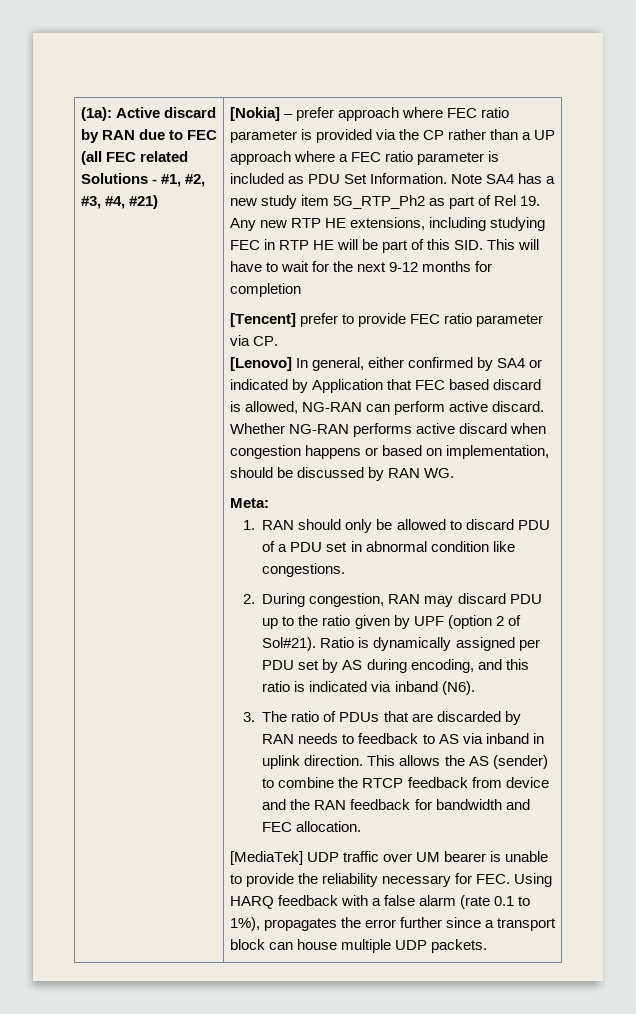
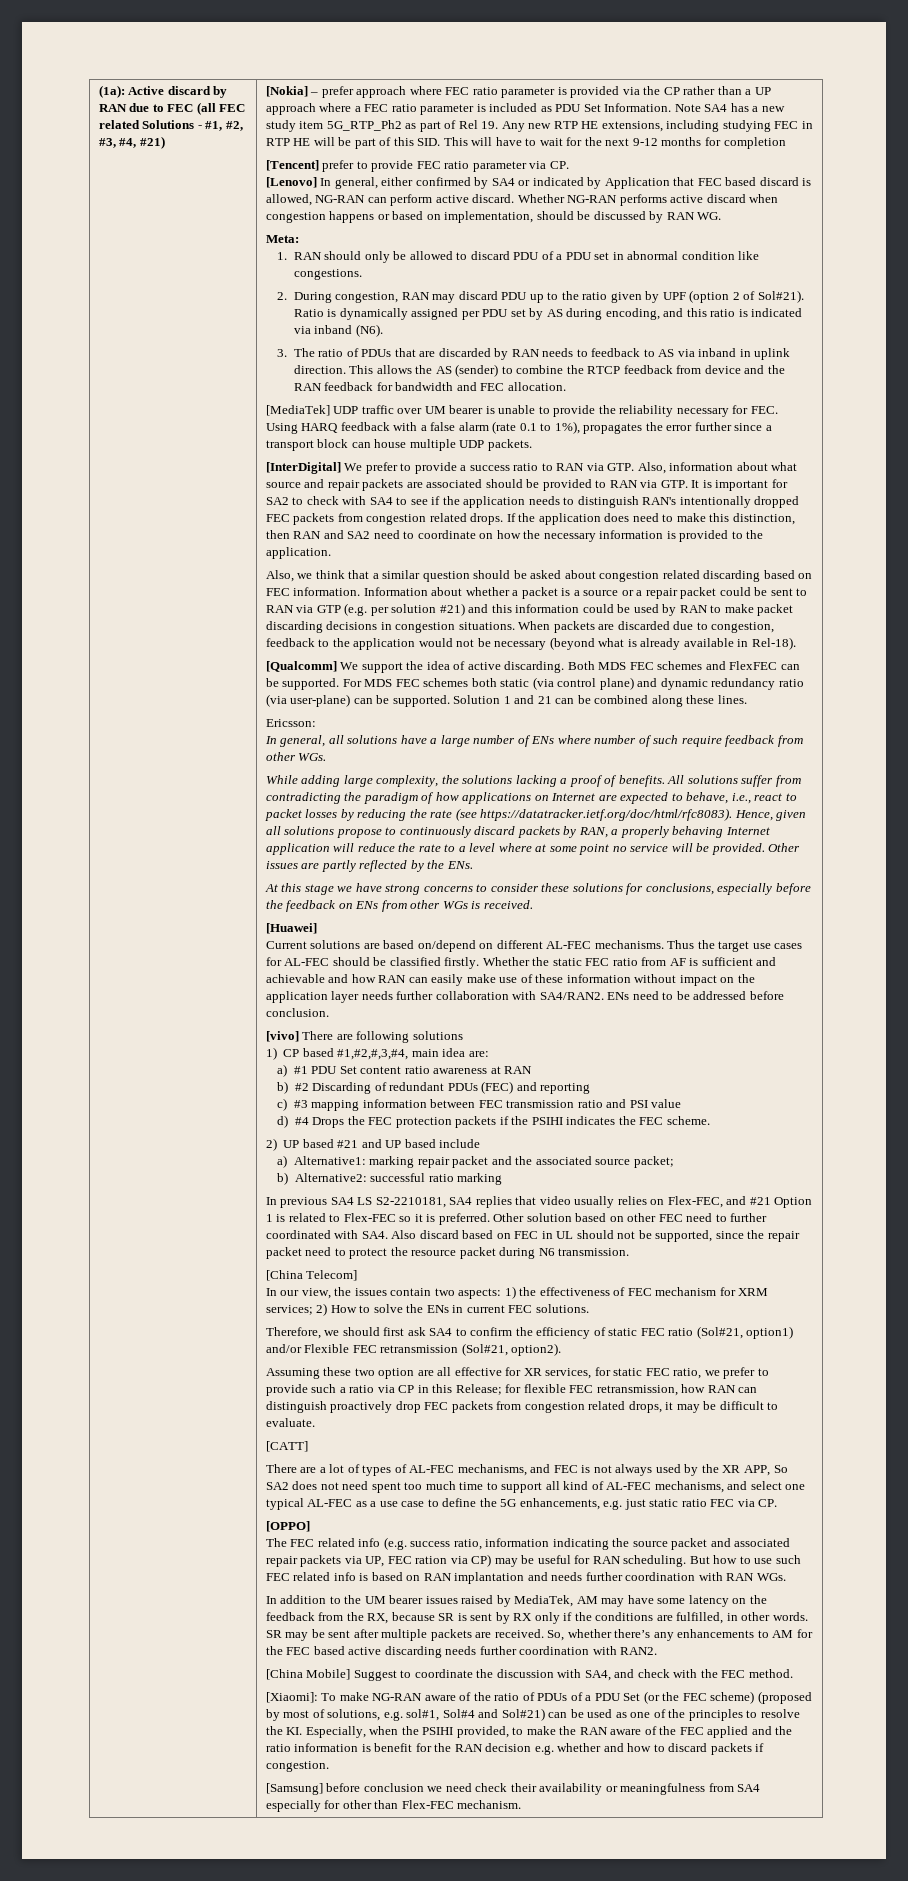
(488, 946) none -> [265,462,798,474] [265,479,788,491] [265,496,800,508] [265,513,795,525] [265,530,764,542] [265,547,331,559] [265,570,813,582] [265,587,808,599] [265,603,794,616] [265,621,775,633] [265,637,796,650] [265,661,800,673] [265,677,804,690] [265,694,747,707] [265,719,316,727] [264,735,803,747] [265,752,327,761] [265,775,801,787] [265,792,797,804] [264,808,807,821] [265,826,770,838] [265,843,801,855] [265,860,473,872] [264,883,811,895] [265,900,533,912] [265,923,317,934] [265,940,803,952] [265,957,777,969] [265,974,755,986] [265,991,784,1003] [265,1008,329,1017] [265,1031,463,1043] [265,1047,489,1060] [277,1064,533,1077] [277,1081,591,1094] [277,1098,682,1111] [277,1115,710,1128] [265,1138,481,1151] [277,1155,674,1168] [277,1172,503,1185] [265,1196,813,1208] [265,1213,768,1225] [265,1230,800,1242] [265,1247,630,1259] [265,1270,358,1281] [265,1286,769,1299] [265,1303,589,1316] [265,1326,794,1339] [265,1343,562,1356] [265,1367,769,1379] [265,1384,758,1396] [265,1401,779,1413] [265,1418,315,1427] [265,1441,308,1452] [265,1464,788,1476] [265,1481,806,1493] [265,1498,778,1510] [265,1521,310,1532] [265,1537,791,1550] [265,1554,801,1567] [265,1572,786,1584] [265,1595,767,1607] [265,1612,808,1624] [265,1629,813,1641] [265,1646,658,1658] [265,1669,793,1681] [265,1691,812,1704] [265,1708,800,1721] [265,1726,793,1738] [265,1743,765,1755] [265,1761,329,1772] [265,1783,761,1795] [265,1800,522,1812] // [InterDigital] We prefer to provide a success ratio to RAN via GTP. Also, information about what source and repair packets are associated should be provided to RAN via GTP. It is important for SA2 to check with SA4 to see if the application needs to distinguish RAN's intentionally dropped FEC packets from congestion related drops. If the application does need to make this distinction, then RAN and SA2 need to coordinate on how the necessary information is provided to the application. // Also, we think that a similar question should be asked about congestion related discarding based on FEC information. Information about whether a packet is a source or a repair packet could be sent to RAN via GTP (e.g. per solution #21) and this information could be used by RAN to make packet discarding decisions in congestion situations. When packets are discarded due to congestion, feedback to the application would not be necessary (beyond what is already available in Rel-18). // [Qualcomm] We support the idea of active discarding. Both MDS FEC schemes and FlexFEC can be supported. For MDS FEC schemes both static (via control plane) and dynamic redundancy ratio (via user-plane) can be supported. Solution 1 and 21 can be combined along these lines. // Ericsson: // In general, all solutions have a large number of ENs where number of such require feedback from other WGs. // While adding large complexity, the solutions lacking a proof of benefits. All solutions suffer from contradicting the paradigm of how applications on Internet are expected to behave, i.e., react to packet losses by reducing the rate (see https://datatracker.ietf.org/doc/html/rfc8083). Hence, given all solutions propose to continuously discard packets by RAN, a properly behaving Internet application will reduce the rate to a level where at some point no service will be provided. Other issues are partly reflected by the ENs. // At this stage we have strong concerns to consider these solutions for conclusions, especially before the feedback on ENs from other WGs is received. // [Huawei] // Current solutions are based on/depend on different AL-FEC mechanisms. Thus the target use cases for AL-FEC should be classified firstly. Whether the static FEC ratio from AF is sufficient and achievable and how RAN can easily make use of these information without impact on the application layer needs further collaboration with SA4/RAN2. ENs need to be addressed before conclusion. // [vivo] There are following solutions // 1) CP based #1,#2,#,3,#4, main idea are: // a) #1 PDU Set content ratio awareness at RAN // b) #2 Discarding of redundant PDUs (FEC) and reporting // c) #3 mapping information between FEC transmission ratio and PSI value // d) #4 Drops the FEC protection packets if the PSIHI indicates the FEC scheme. // 2) UP based #21 and UP based include // a) Alternative1: marking repair packet and the associated source packet; // b) Alternative2: successful ratio marking // In previous SA4 LS S2-2210181, SA4 replies that video usually relies on Flex-FEC, and #21 Option 1 is related to Flex-FEC so it is preferred. Other solution based on other FEC need to further coordinated with SA4. Also discard based on FEC in UL should not be supported, since the repair packet need to protect the resource packet during N6 transmission. // [China Telecom] // In our view, the issues contain two aspects: 1) the effectiveness of FEC mechanism for XRM services; 2) How to solve the ENs in current FEC solutions. // Therefore, we should first ask SA4 to confirm the efficiency of static FEC ratio (Sol#21, option1) and/or Flexible FEC retransmission (Sol#21, option2). // Assuming these two option are all effective for XR services, for static FEC ratio, we prefer to provide such a ratio via CP in this Release; for flexible FEC retransmission, how RAN can distinguish proactively drop FEC packets from congestion related drops, it may be difficult to evaluate. // [CATT] // There are a lot of types of AL-FEC mechanisms, and FEC is not always used by the XR APP, So SA2 does not need spent too much time to support all kind of AL-FEC mechanisms, and select one typical AL-FEC as a use case to define the 5G enhancements, e.g. just static ratio FEC via CP. // [OPPO] // The FEC related info (e.g. success ratio, information indicating the source packet and associated repair packets via UP, FEC ration via CP) may be useful for RAN scheduling. But how to use such FEC related info is based on RAN implantation and needs further coordination with RAN WGs. // In addition to the UM bearer issues raised by MediaTek, AM may have some latency on the feedback from the RX, because SR is sent by RX only if the conditions are fulfilled, in other words. SR may be sent after multiple packets are received. So, whether there’s any enhancements to AM for the FEC based active discarding needs further coordination with RAN2. // [China Mobile] Suggest to coordinate the discussion with SA4, and check with the FEC method. // [Xiaomi]: To make NG-RAN aware of the ratio of PDUs of a PDU Set (or the FEC scheme) (proposed by most of solutions, e.g. sol#1, Sol#4 and Sol#21) can be used as one of the principles to resolve the KI. Especially, when the PSIHI provided, to make the RAN aware of the FEC applied and the ratio information is benefit for the RAN decision e.g. whether and how to discard packets if congestion. // [Samsung] before conclusion we need check their availability or meaningfulness from SA4 especially for other than Flex-FEC mechanism.

